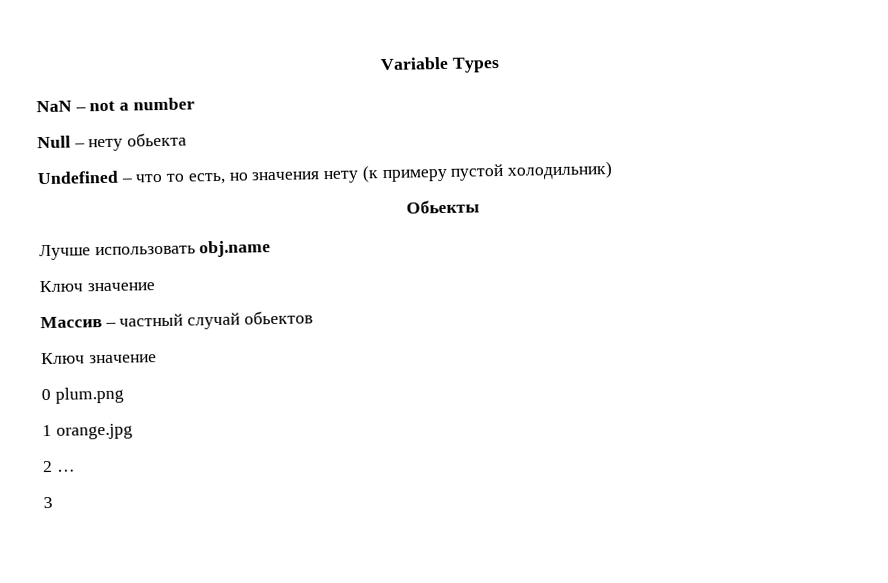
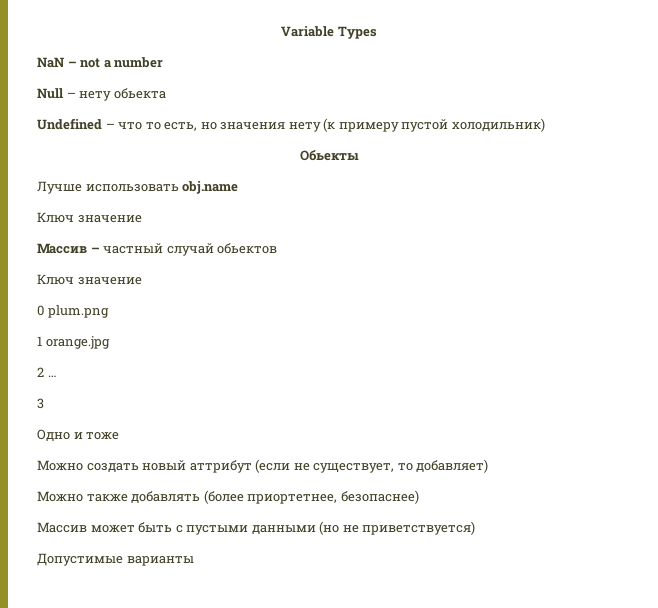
(53, 502) none -> [37,429,120,442] [37,459,489,473] [37,490,419,504] [37,521,476,535] [37,553,194,566] // Одно и тоже // Можно создать новый аттрибут (если не существует, то добавляет) // Можно также добавлять (более приортетнее, безопаснее) // Массив может быть с пустыми данными (но не приветствуется) // Допустимые варианты

